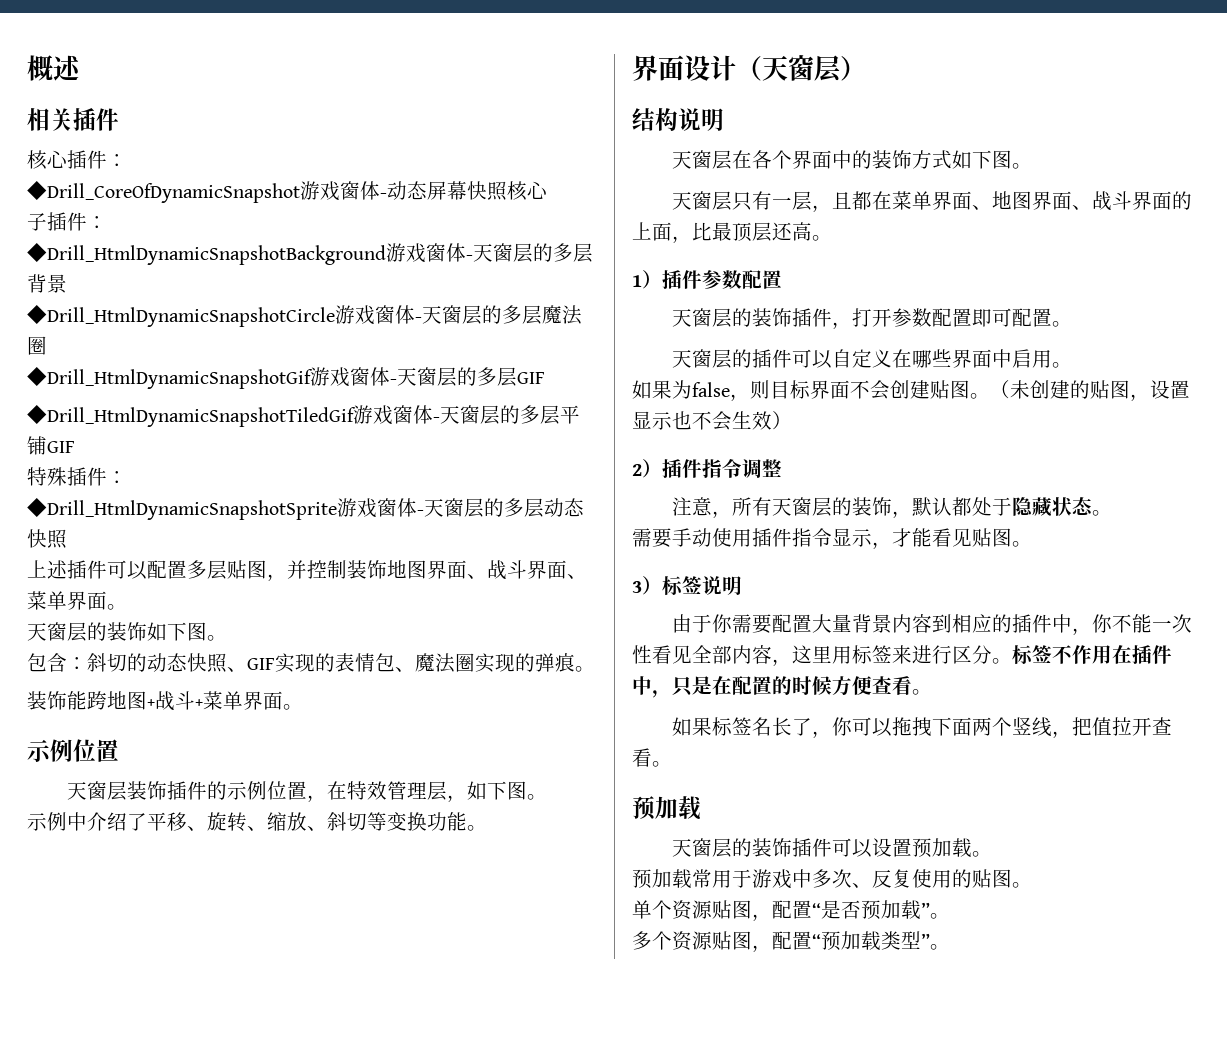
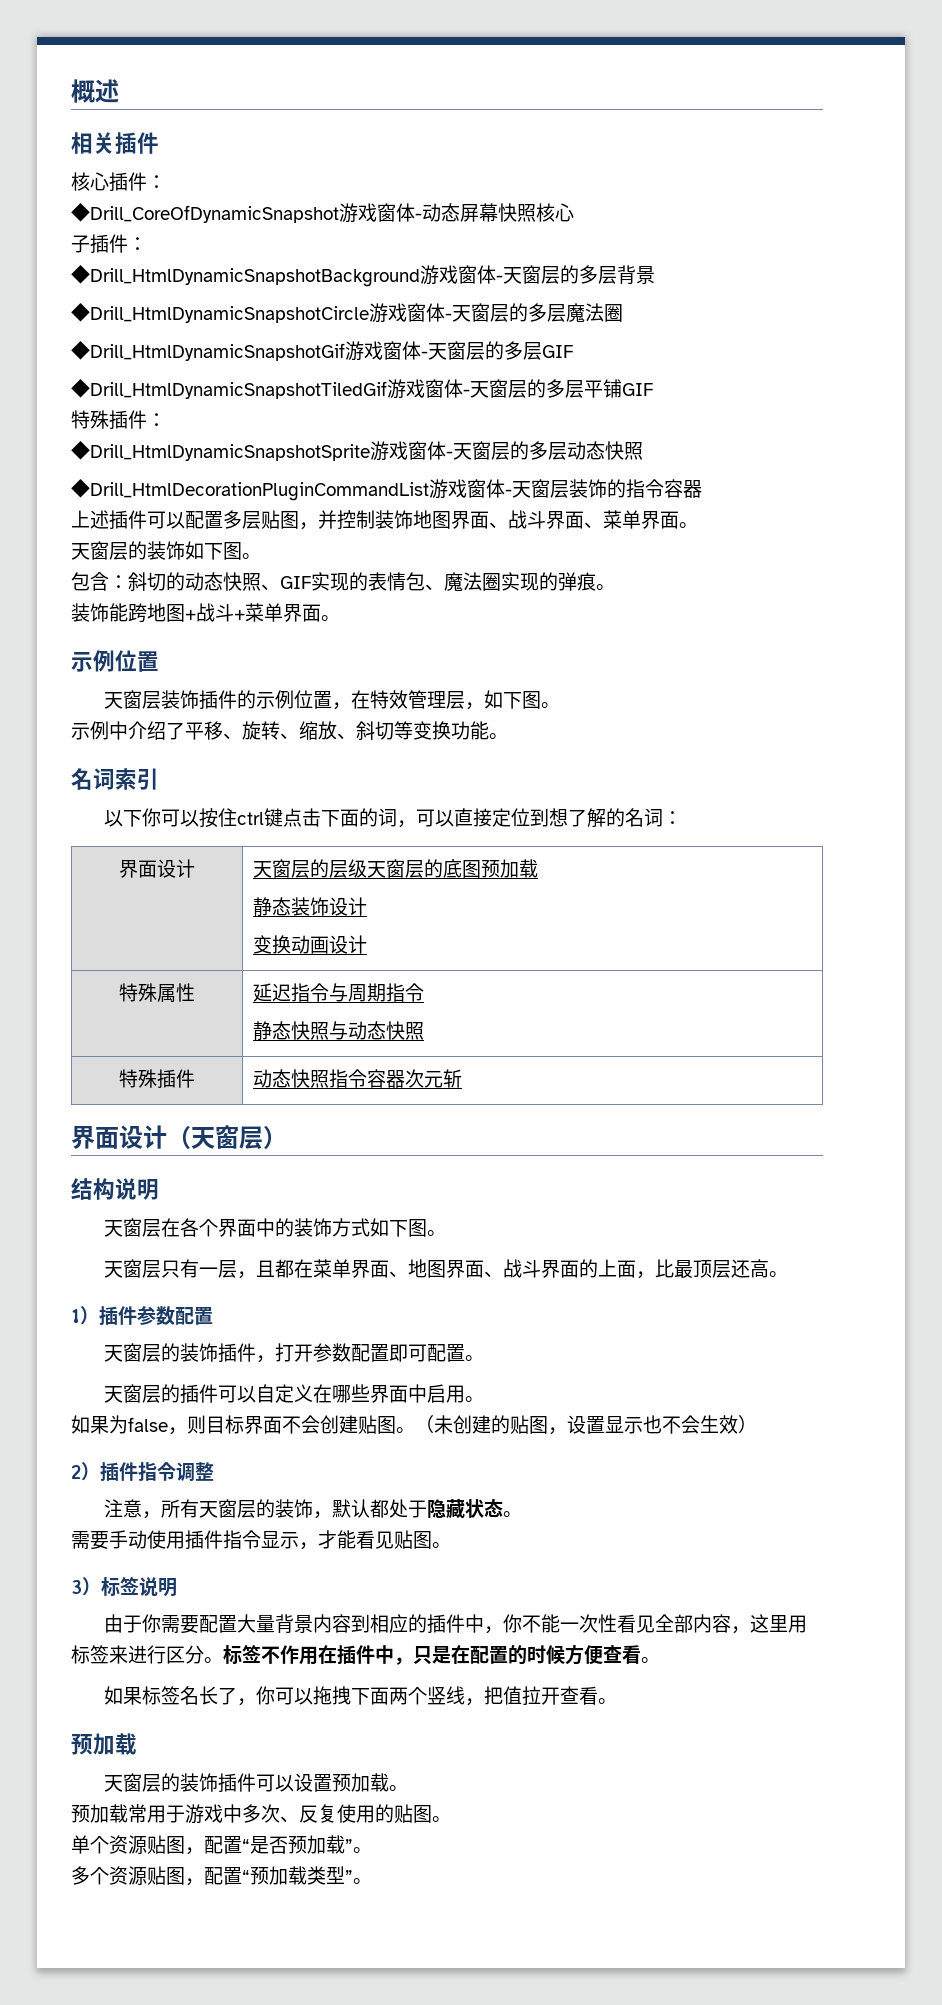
(67, 539) none -> [71,479,702,501] // ◆Drill_HtmlDecorationPluginCommandList游戏窗体-天窗层装饰的指令容器
(487, 828) none -> [71,768,159,790] [104,808,683,828] [119,859,195,878] [252,859,538,878] [252,897,367,916] [252,935,367,954] [119,983,195,1003] [252,983,424,1002] [252,1021,424,1040] [119,1069,195,1089] [252,1069,462,1088] // 名词索引 // 以下你可以按住ctrl键点击下面的词，可以直接定位到想了解的名词： // 界面设计 | 天窗层的层级天窗层的底图预加载 // 静态装饰设计 // 变换动画设计 // 特殊属性 | 延迟指令与周期指令 // 静态快照与动态快照 // 特殊插件 | 动态快照指令容器次元斩

